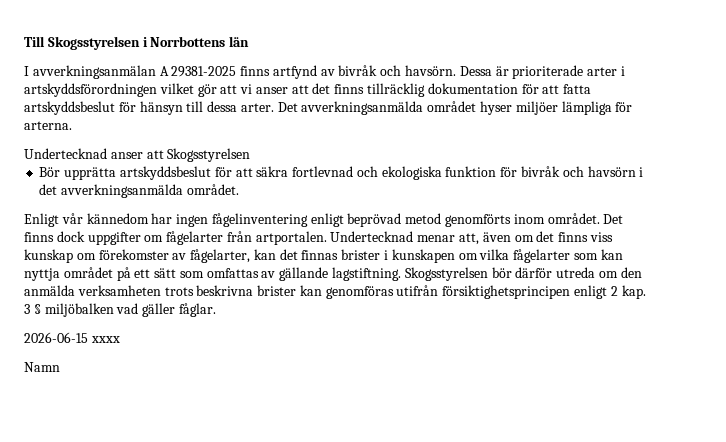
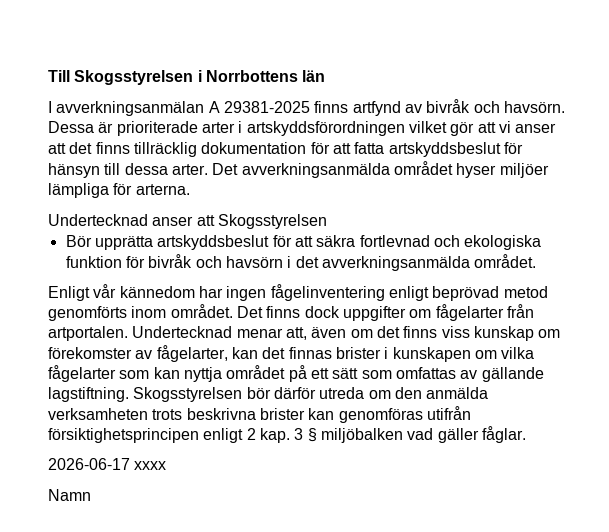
[24,332,88,343] 2026-06-15 -> [48,458,130,470] 2026-06-17

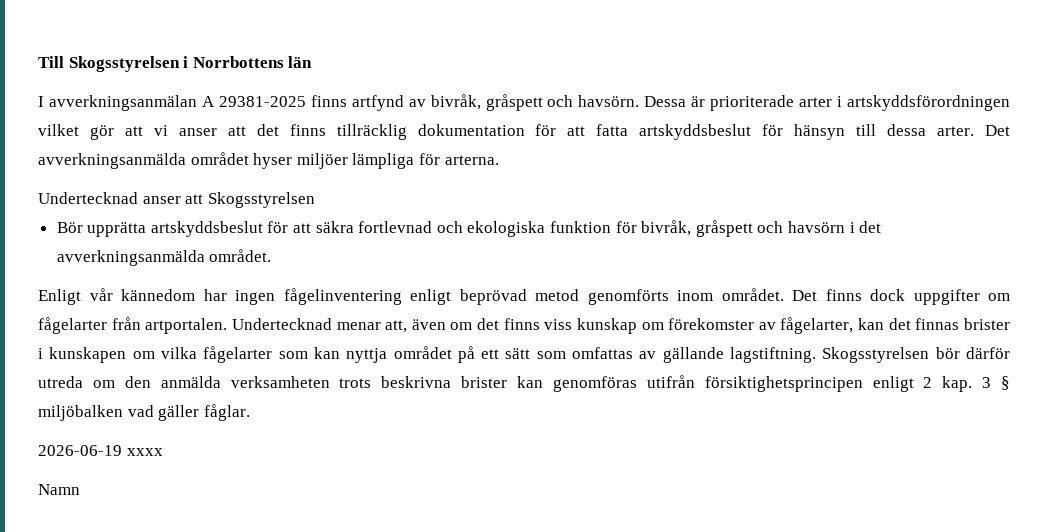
[426,99,471,113] bivråk -> [430,94,543,111] bivråk, gråspett
[148,254,193,268] bivråk -> [641,220,753,237] bivråk, gråspett
[48,458,130,470] 2026-06-17 -> [38,445,122,456] 2026-06-19

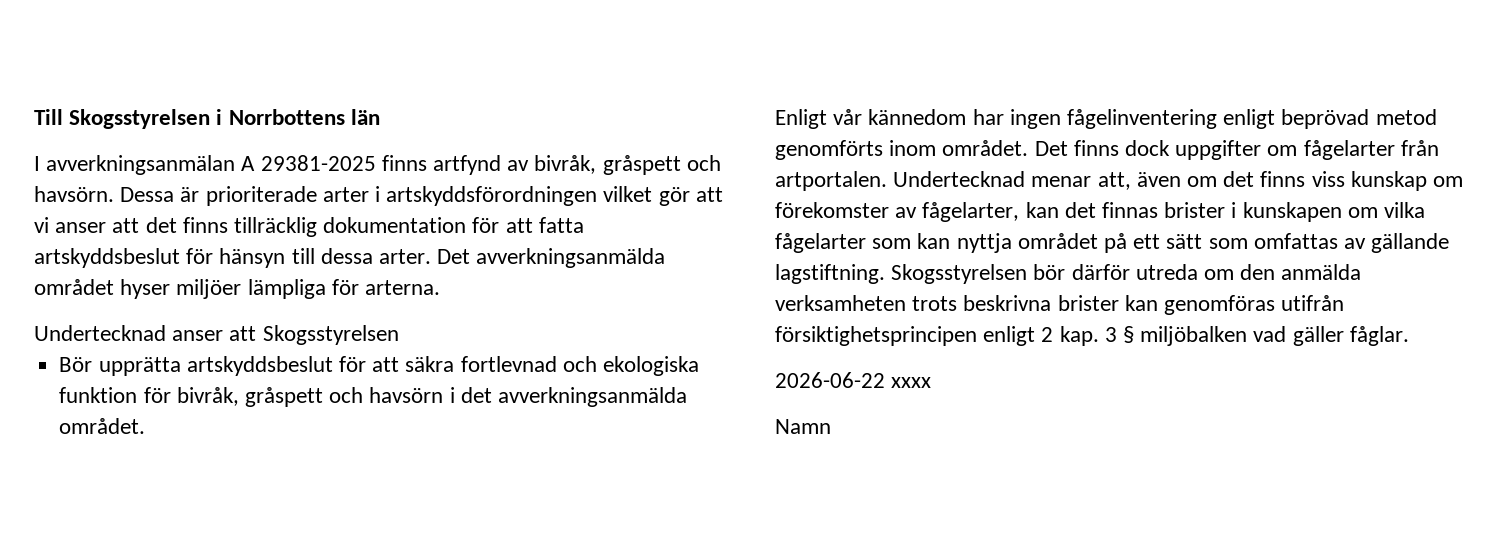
[38,445,122,456] 2026-06-19 -> [775,372,885,388] 2026-06-22

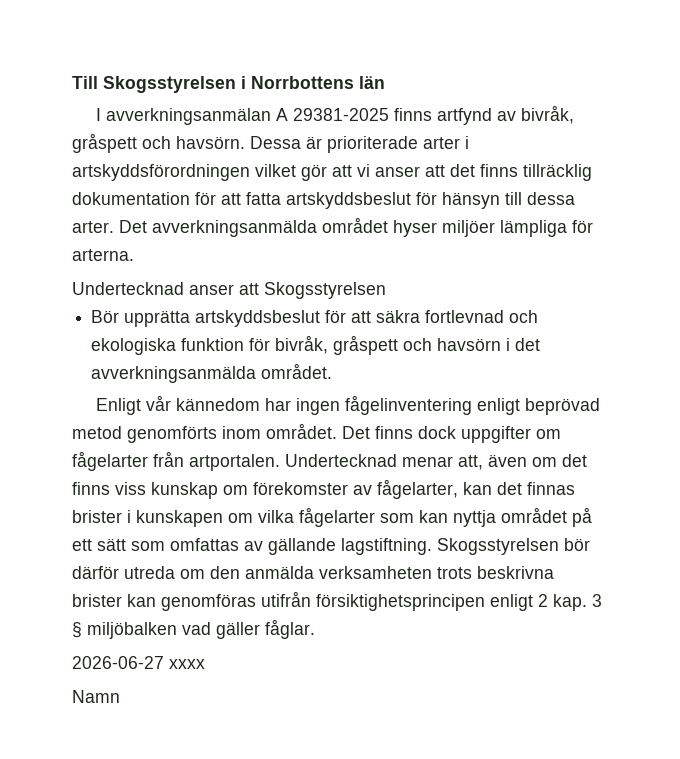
[775,372,885,388] 2026-06-22 -> [72,656,164,669] 2026-06-27

